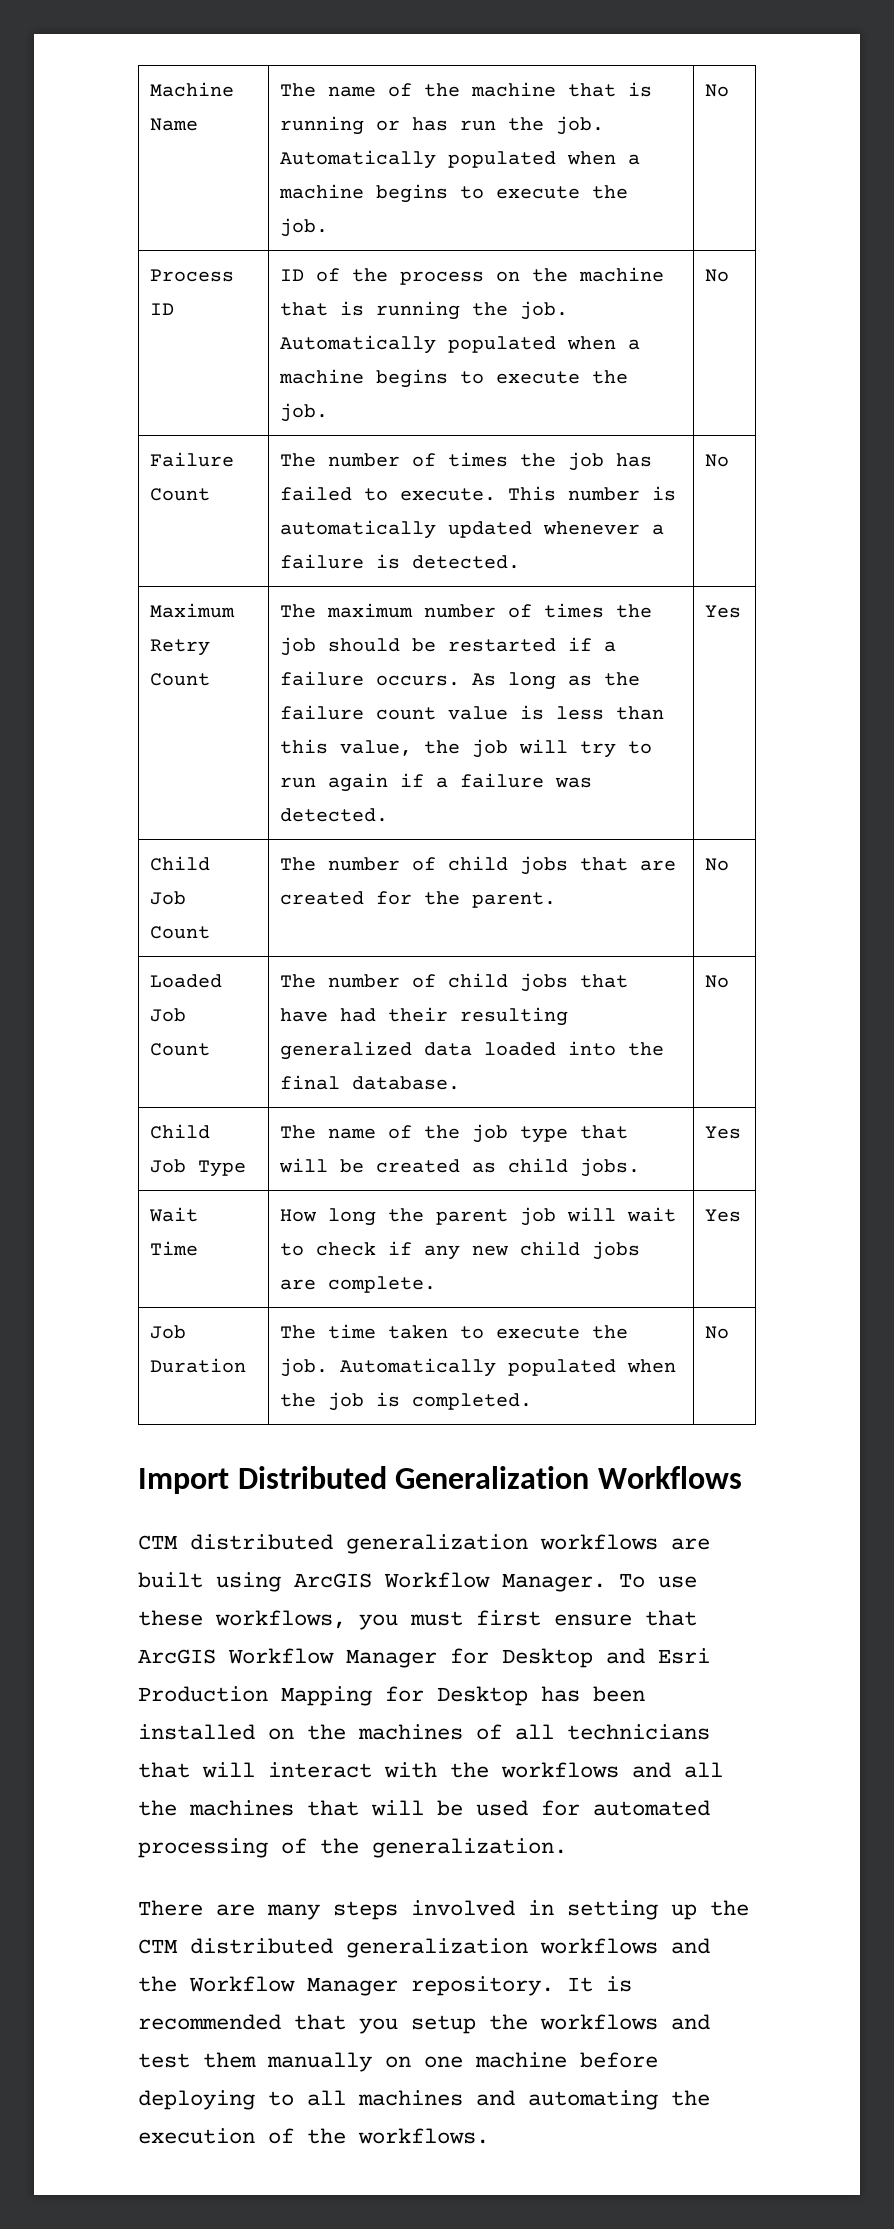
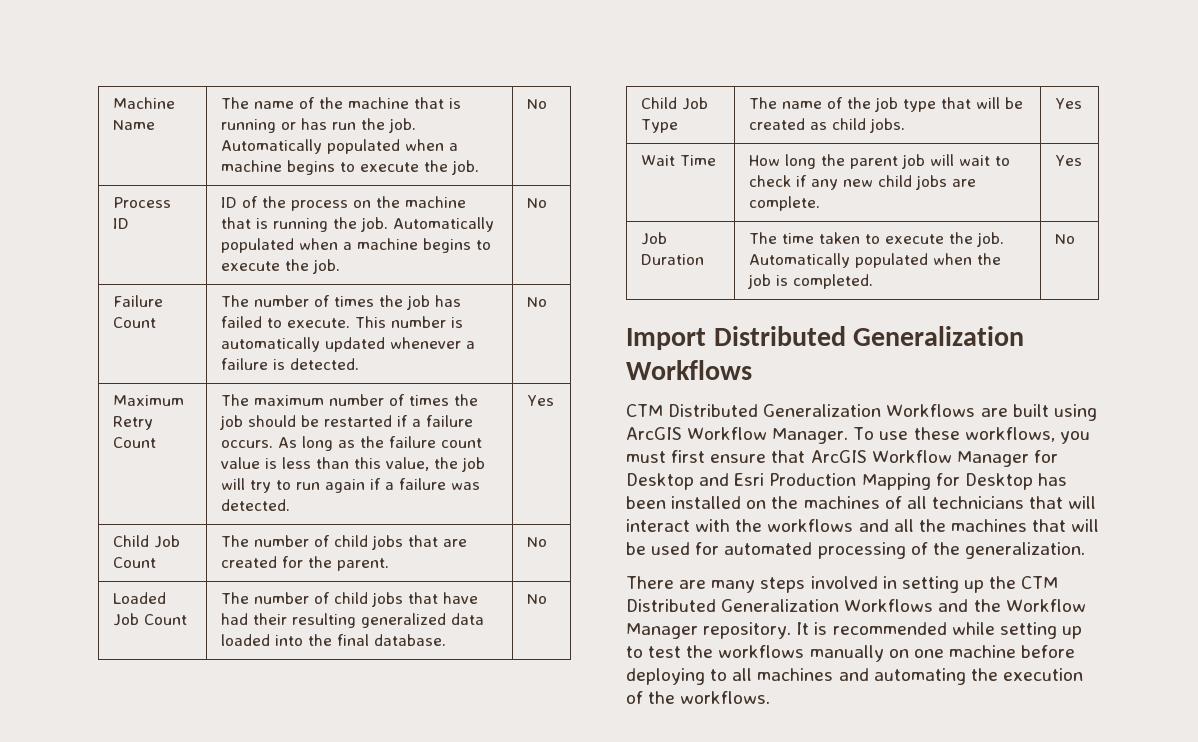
[190,1534,658,1554] distributed generalization workflows -> [668,404,976,417] Distributed Generalization Workflows
[190,1938,658,1958] distributed generalization workflows -> [626,599,934,612] Distributed Generalization Workflows
[294,2014,710,2034] [138,2052,256,2068] that you setup the workflows and test them -> [951,622,1082,639] [626,645,805,658] while setting up to test the workflows

